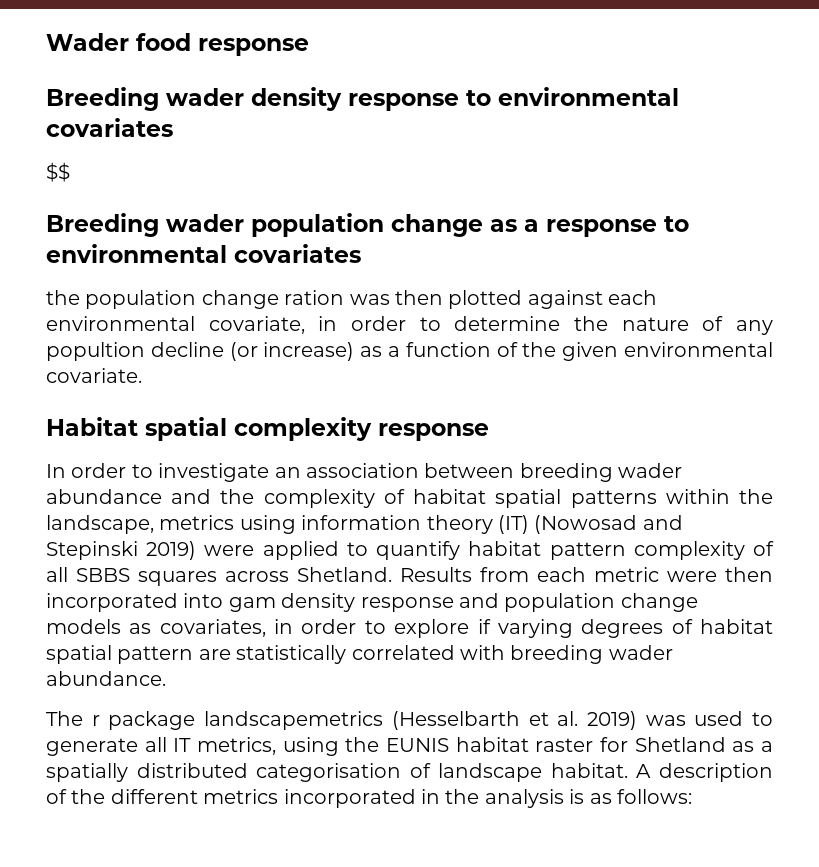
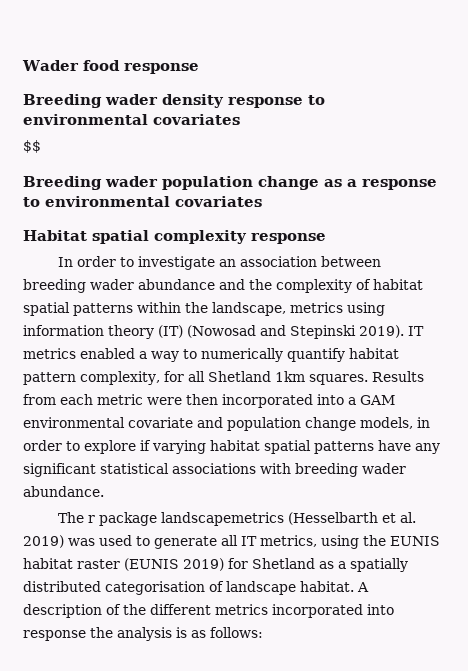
[46,290,658,309] [46,316,773,335] [46,342,773,361] [46,368,142,383] // the population change ration was then plotted against each environmental covariate, in order to determine the nature of any popultion decline (or increase) as a function of the given environmental covariate. -> (262, 201) none
[146,541,774,560] [46,567,392,586] 2019) were applied to quantify habitat pattern complexity of all SBBS squares across Shetland. -> [359,325,424,338] [23,348,399,362] [23,371,368,385] 2019). IT metrics enabled a way to numerically quantify habitat pattern complexity, for all Shetland 1km squares.
[228,593,698,612] [46,619,266,637] gam density response and population change models as covariates, -> [348,395,395,405] [23,417,413,431] a GAM environmental covariate and population change models,
[581,619,774,638] [46,645,455,664] degrees of habitat spatial pattern are statistically correlated -> [210,440,440,454] [23,463,256,477] habitat spatial patterns have any significant statistical associations
(594, 745) none -> [124,558,224,571] (EUNIS 2019)
[421,789,440,804] in -> [367,604,394,615] [23,630,86,641] into response

